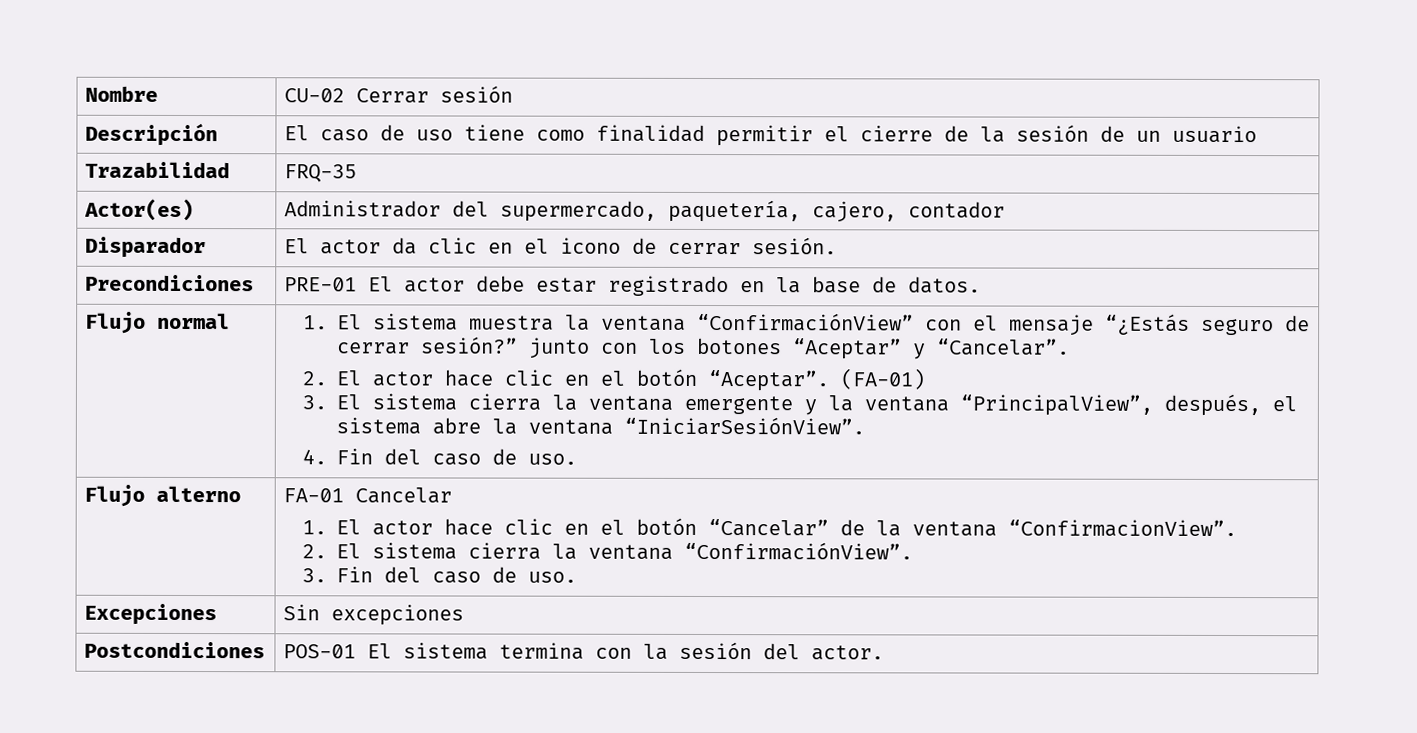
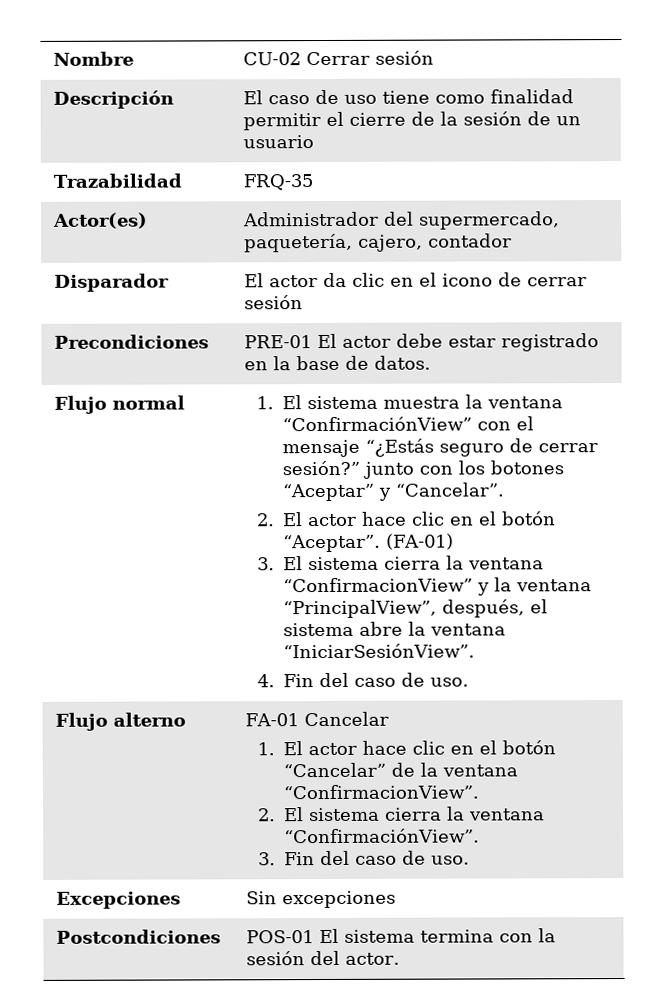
[752,237,838,255] sesión. -> [243,295,303,310] sesión
[683,395,793,415] emergente -> [283,577,474,593] “ConfirmacionView”

